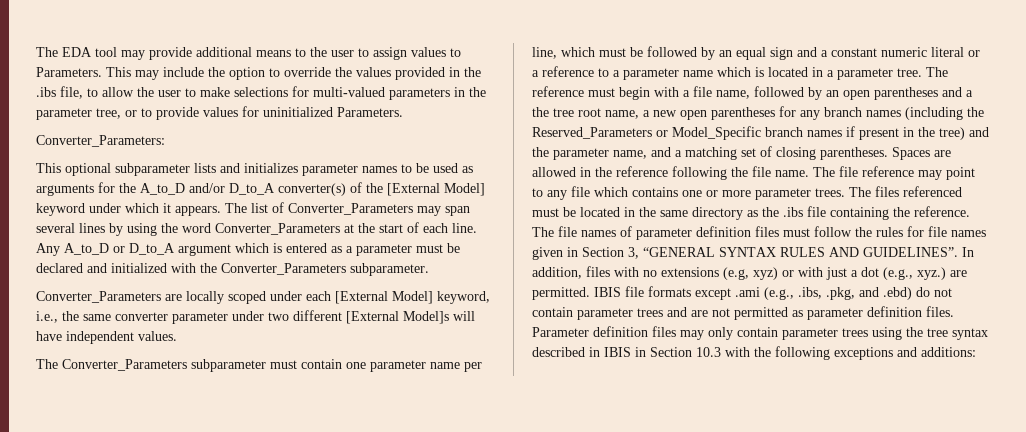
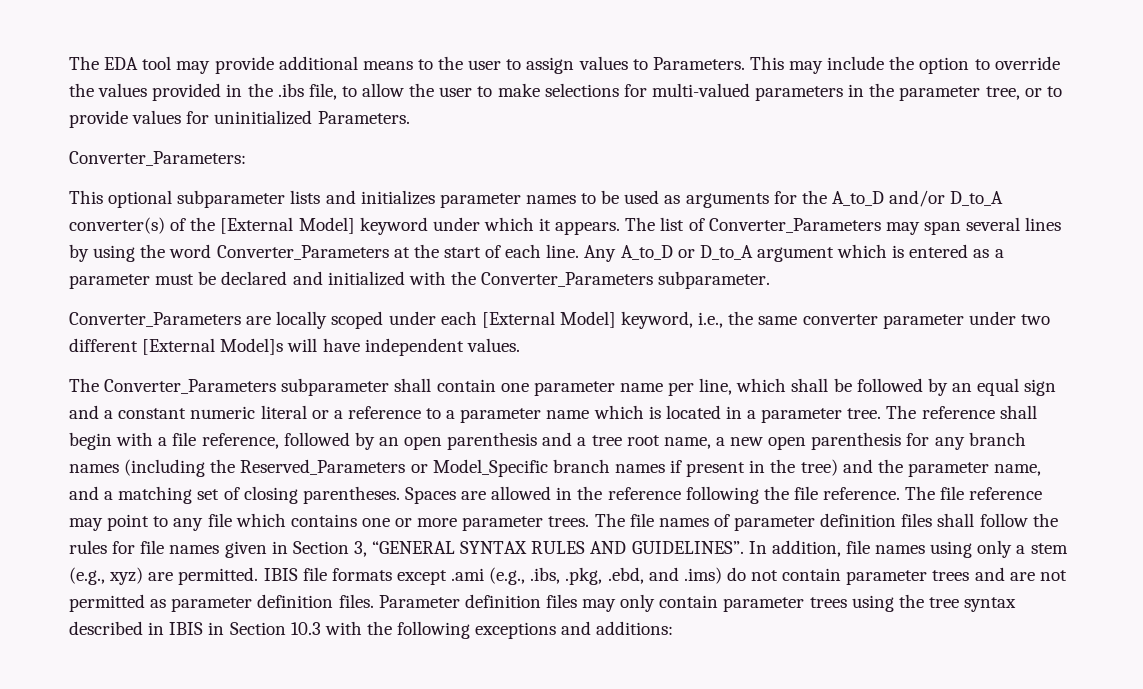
[270,360,297,369] must -> [394,378,432,392] shall
[599,48,626,57] must -> [791,378,829,392] shall
[588,88,615,97] must -> [999,405,1037,419] shall
[716,90,750,99] name, -> [201,433,279,449] reference,
[874,87,973,100] [532,107,549,117] parentheses and a the -> [447,432,587,450] parenthesis and a
[711,107,775,120] parentheses -> [811,432,902,450] parenthesis
[775,170,809,177] name. -> [823,487,901,500] reference.
[875,186,962,197] [532,206,970,220] [532,227,554,237] files referenced must be located in the same directory as the .ibs file containing the reference. The -> (625, 520) none
[783,228,810,237] must -> [937,513,975,527] shall
[586,266,946,280] files with no extensions (e.g, xyz) or with just a dot (e.g., xyz.) -> [845,540,1068,558] [69,567,144,585] file names using only a stem (e.g., xyz)
[859,287,912,300] and .ebd) -> [607,567,722,584] .ebd, and .ims)

